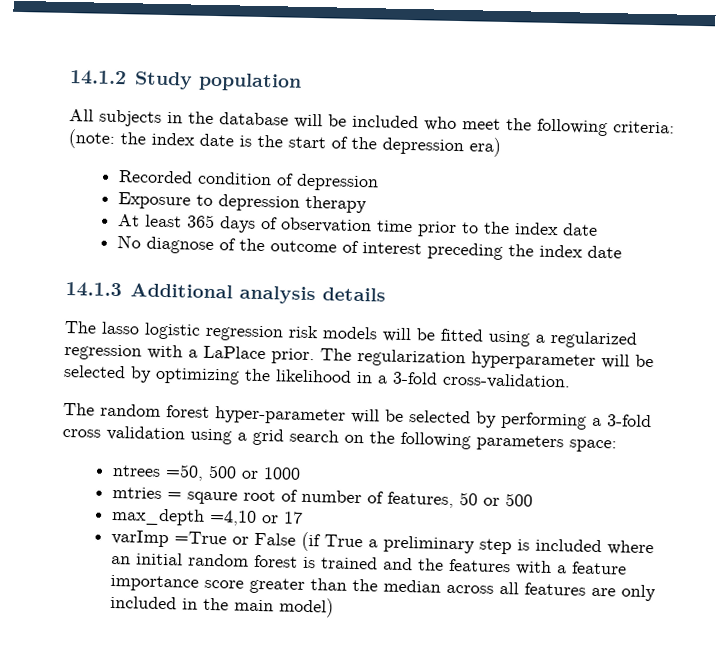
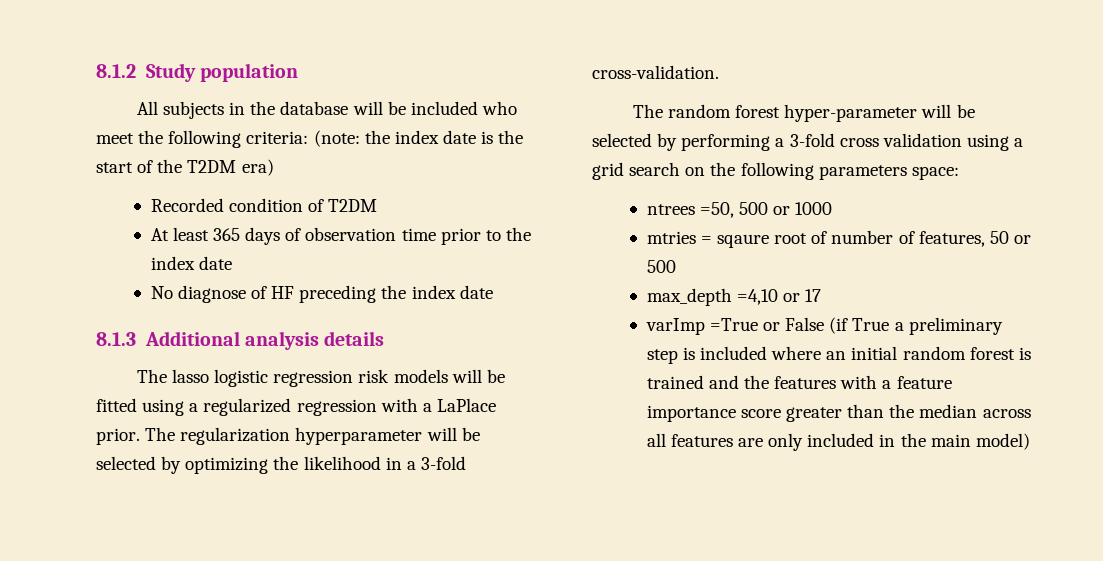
[69,70,127,86] 14.1.2 -> [96,64,136,78] 8.1.2
[382,137,464,156] depression -> [187,160,237,173] T2DM
[295,173,379,192] [117,192,367,214] depression // Exposure to depression therapy -> [328,199,378,212] T2DM
[238,238,422,255] the outcome of interest -> [271,286,295,299] HF
[65,281,122,298] 14.1.3 -> [96,332,136,346] 8.1.3

